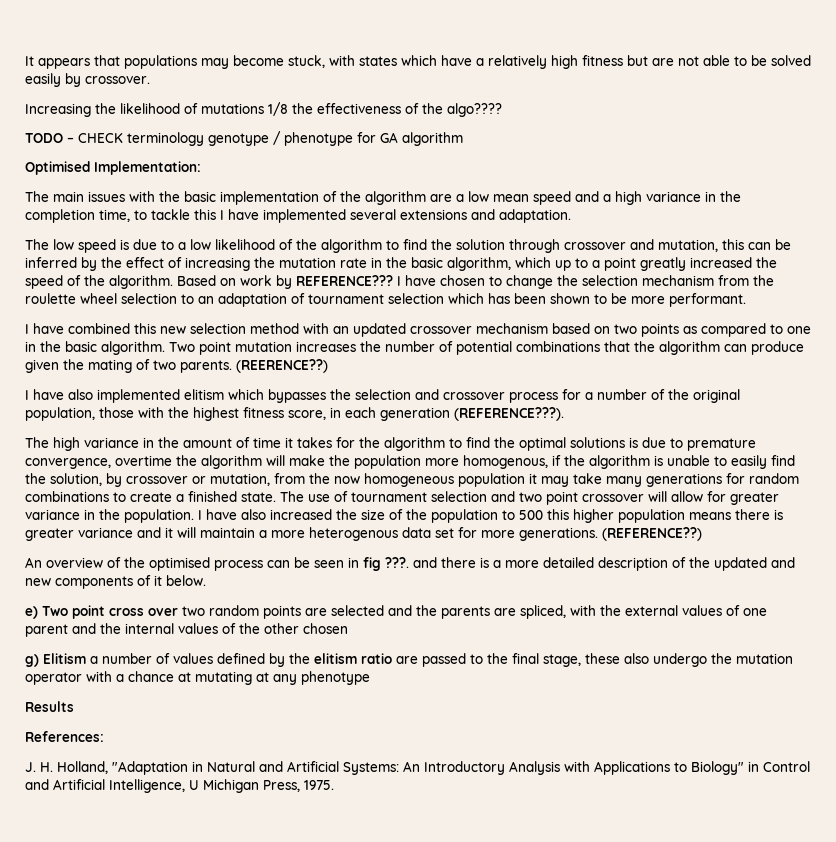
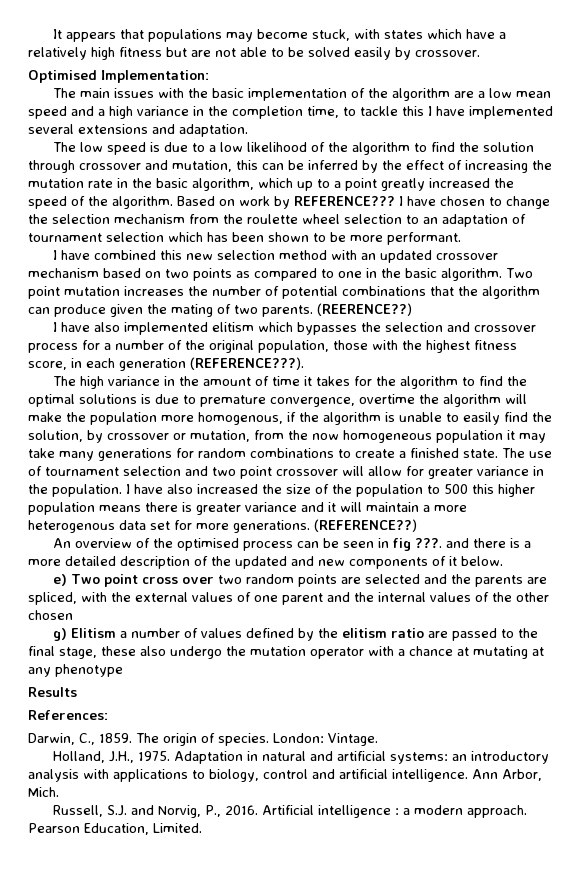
[25,102,502,117] [25,131,463,146] // Increasing the likelihood of mutations 1/8 the effectiveness of the algo???? // TODO – CHECK terminology genotype / phenotype for GA algorithm -> (480, 53) none
[25,761,810,775] [25,779,334,793] J. H. Holland, "Adaptation in Natural and Artificial Systems: An Introductory Analysis with Applications to Biology" in Control and Artificial Intelligence, U Michigan Press, 1975. -> [28,733,378,746] [52,751,549,764] [28,769,542,782] [28,787,59,797] [52,805,527,818] [28,823,202,835] Darwin, C., 1859. The origin of species. London: Vintage. // Holland, J.H., 1975. Adaptation in natural and artificial systems: an introductory analysis with applications to biology, control and artificial intelligence. Ann Arbor, Mich. // Russell, S.J. and Norvig, P., 2016. Artificial intelligence : a modern approach. Pearson Education, Limited.

